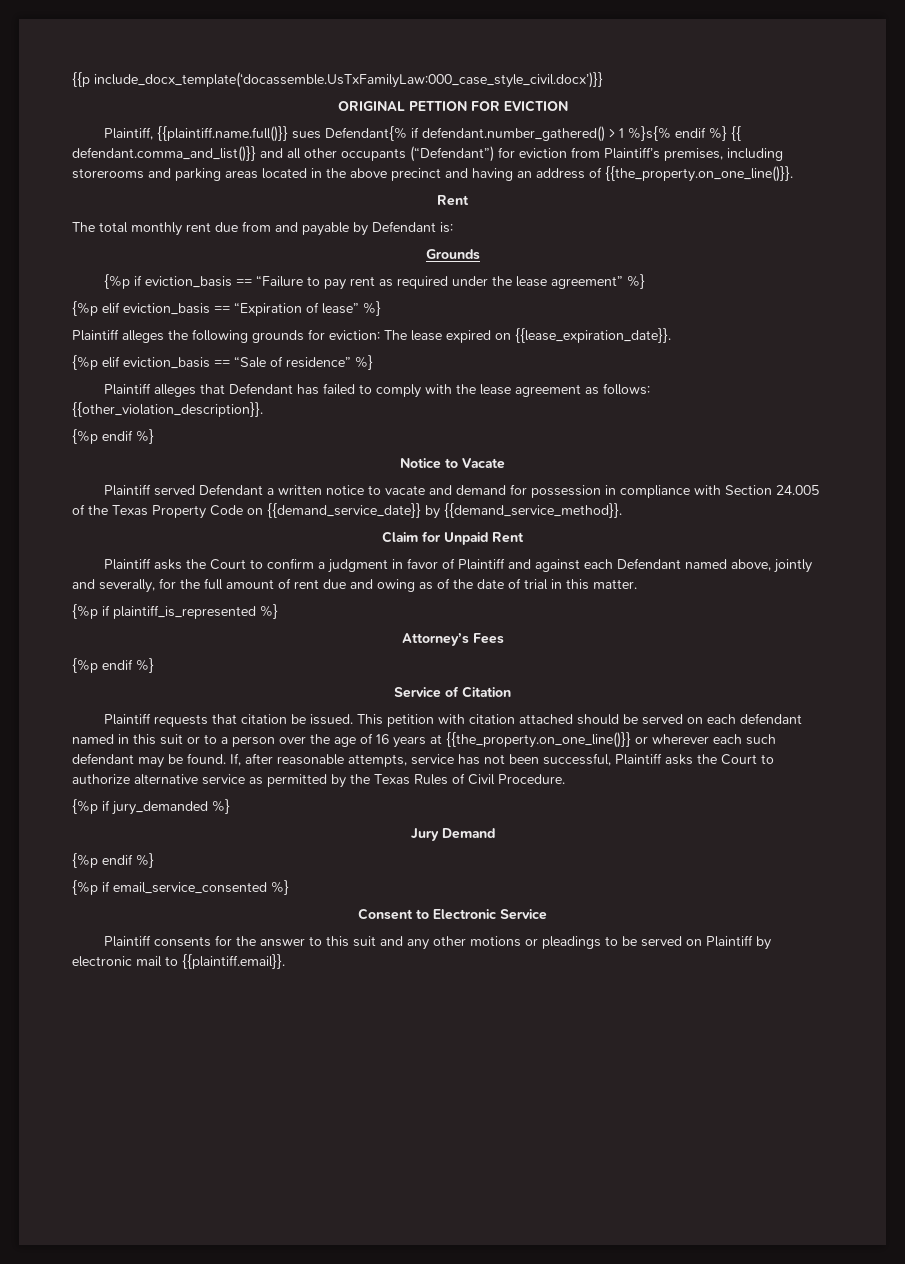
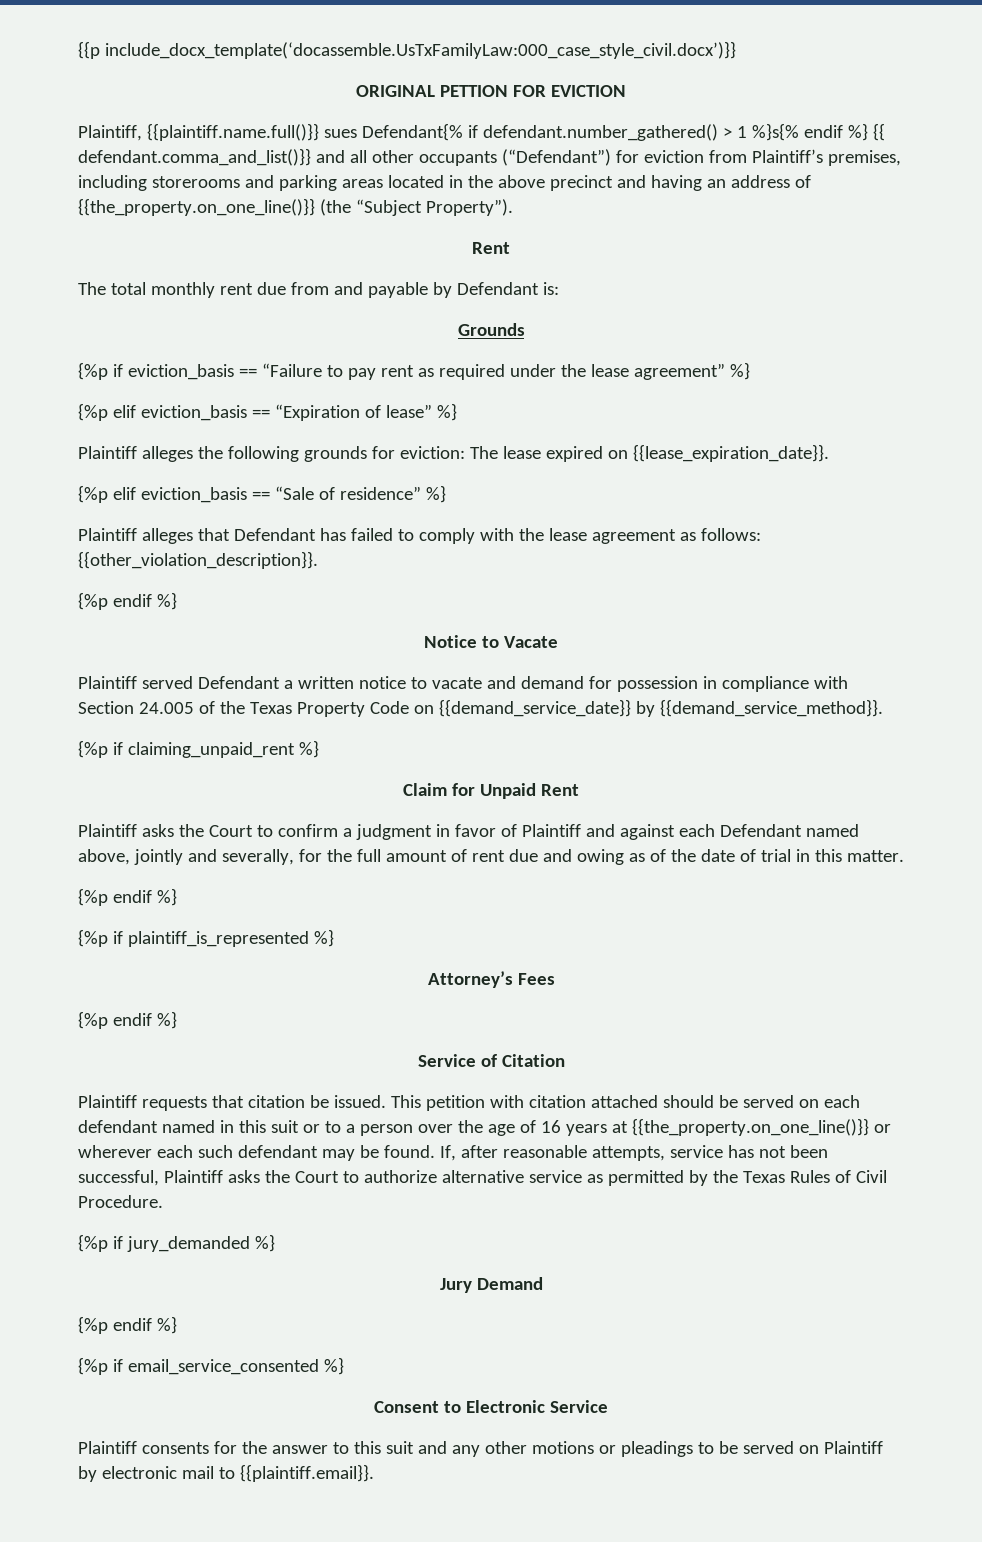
[605,166,793,182] {{the_property.on_one_line()}}. -> [78,198,513,216] {{the_property.on_one_line()}} (the “Subject Property”).
(622, 510) none -> [78,740,319,758] // {%p if claiming_unpaid_rent %}
(637, 584) none -> [78,888,177,906] // {%p endif %}

